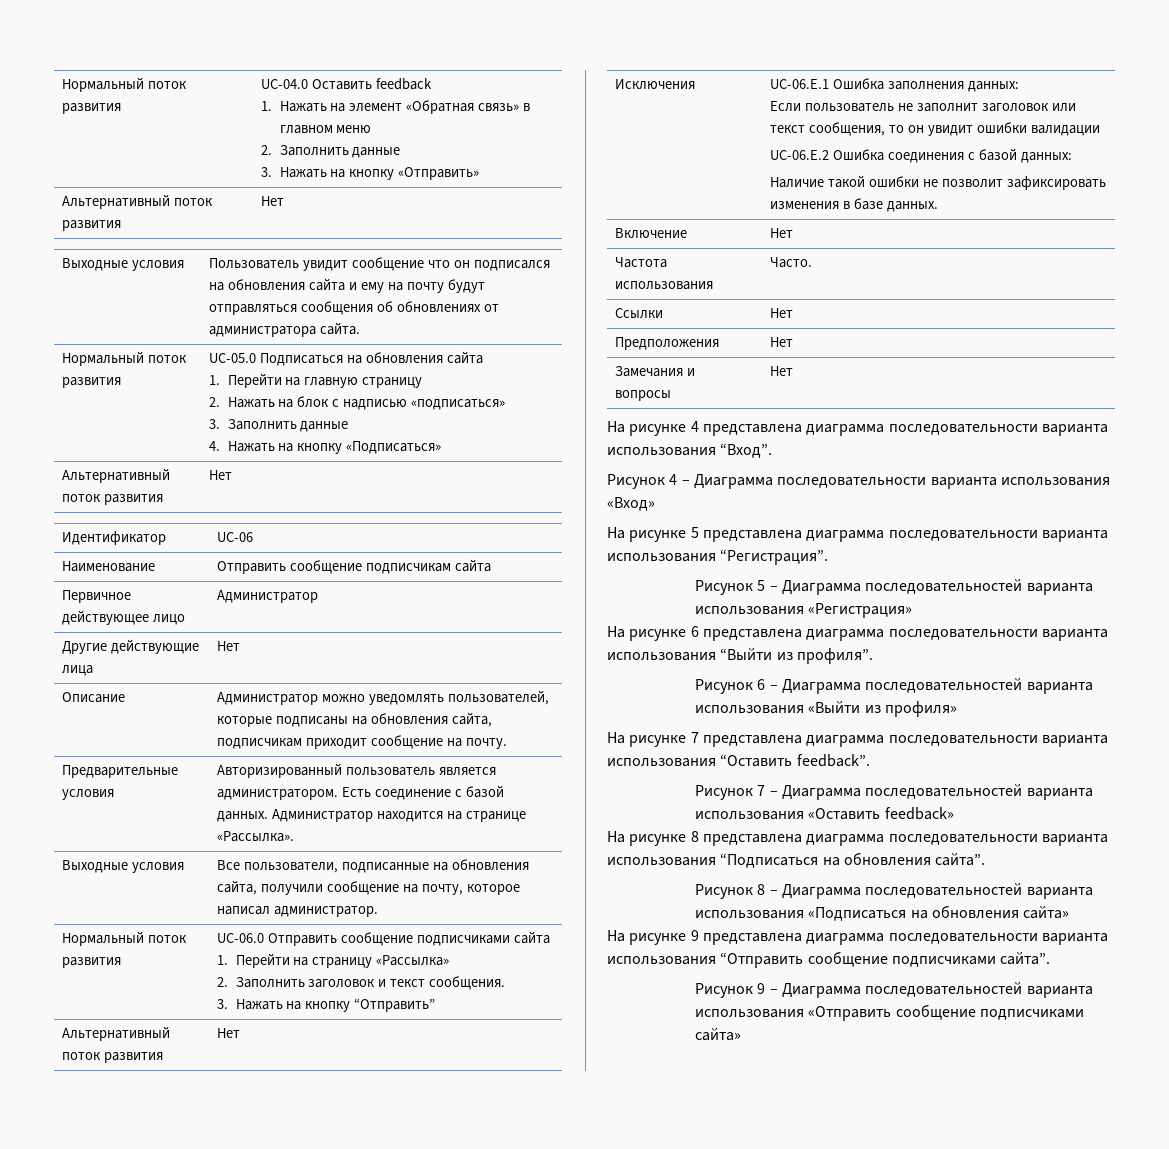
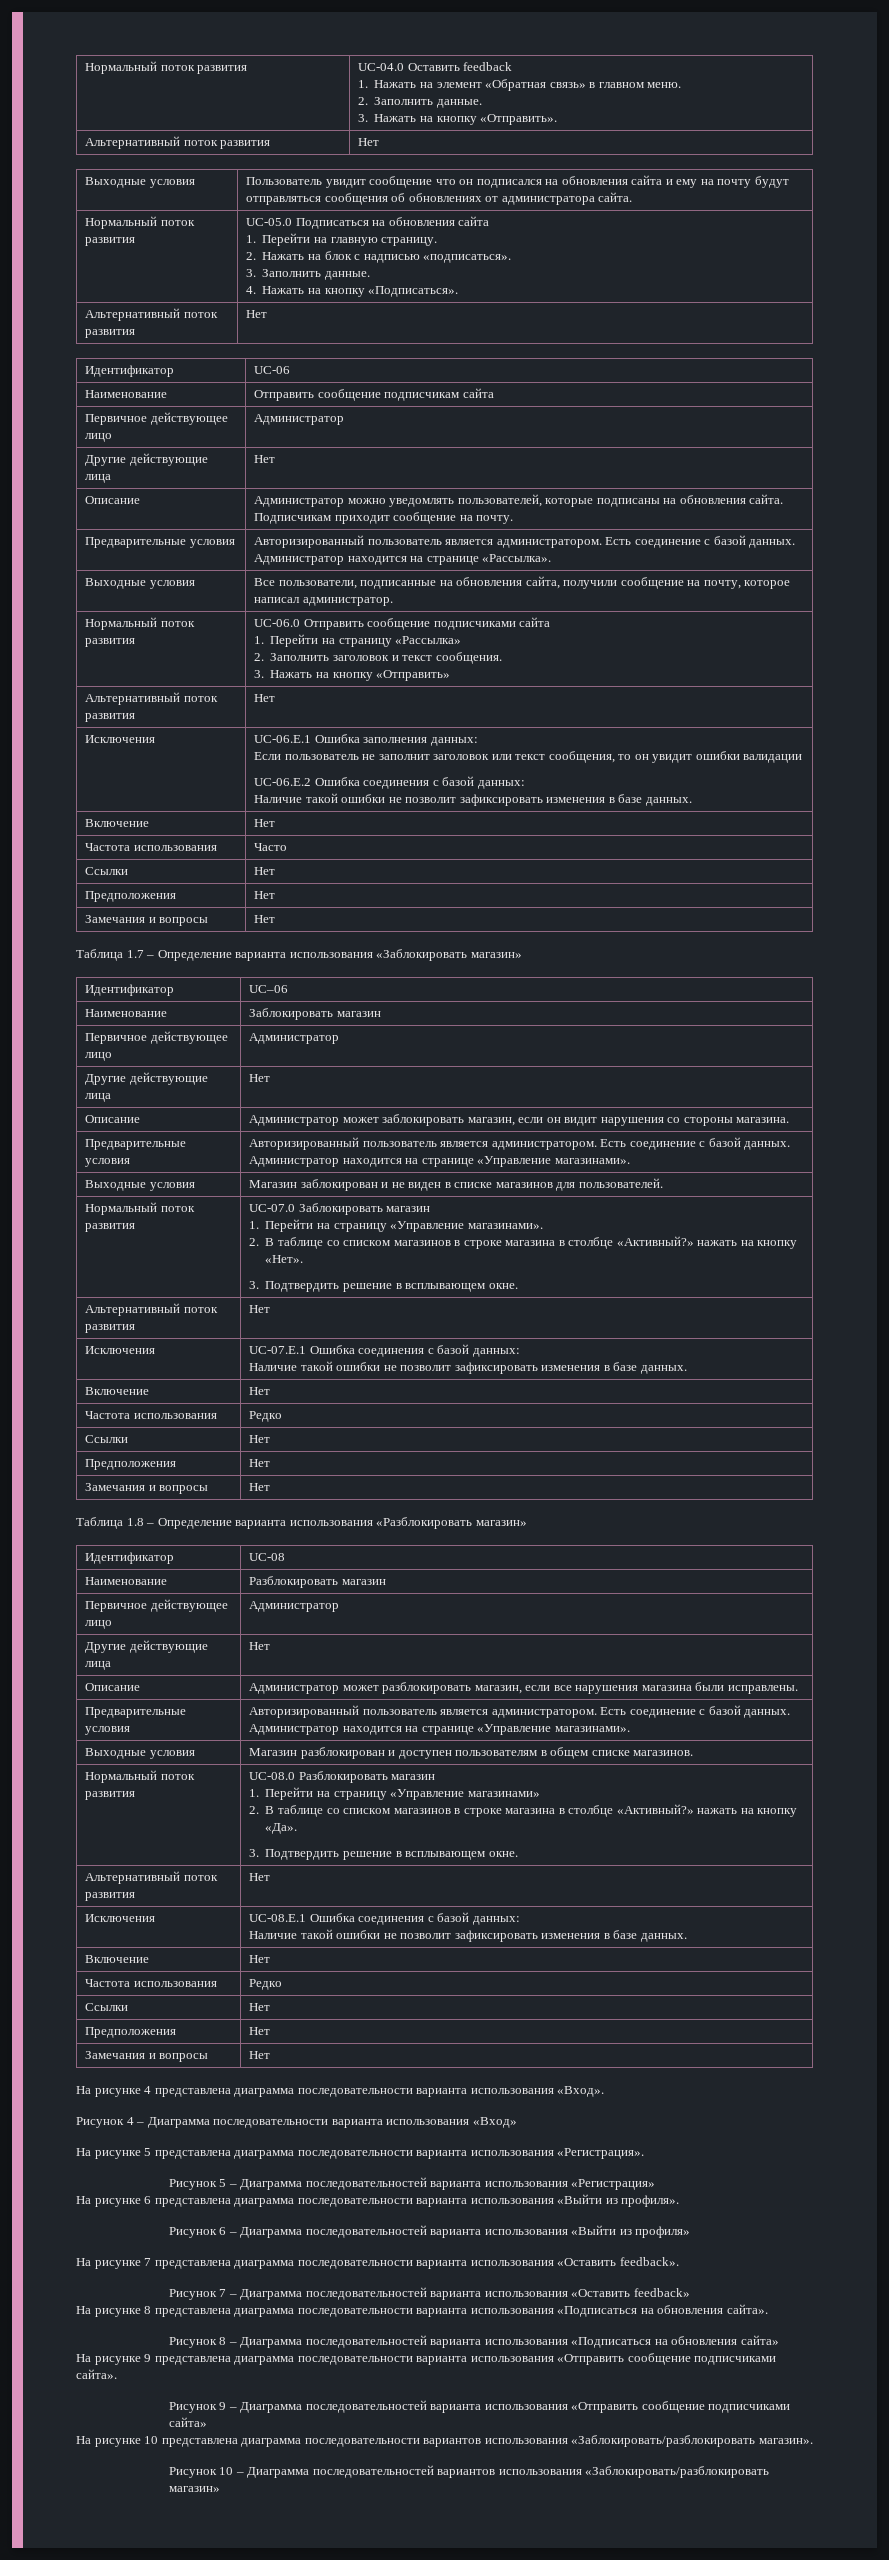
[336,125,372,134] [261,145,401,158] [261,167,480,180] меню // 2. Заполнить данные // 3. Нажать на кнопку «Отправить» -> [647,82,682,88] [357,97,483,108] [357,114,558,125] меню. // 2. Заполнить данные. // 3. Нажать на кнопку «Отправить».
[362,377,423,388] страницу -> [381,237,438,246] страницу.
[411,399,506,410] «подписаться» -> [423,254,512,263] «подписаться».
[300,421,349,432] данные -> [325,271,371,280] данные.
[346,441,442,454] «Подписаться» -> [368,286,459,297] «Подписаться».
[451,712,492,727] [217,738,303,749] сайта, подписчикам -> [749,494,784,504] [253,513,331,524] сайта. Подписчикам
[354,998,436,1012] “Отправить” -> [376,670,451,681] «Отправить»
[770,257,813,268] Часто. -> [253,843,287,851] [84,867,128,875] [253,867,275,875] [84,891,176,902] [253,891,275,899] [84,915,209,926] [253,915,275,923] [76,949,522,961] [84,984,174,996] [248,985,288,993] [84,1009,167,1017] [248,1008,381,1020] [84,1031,228,1044] [84,1052,112,1061] [248,1033,339,1044] [84,1072,208,1085] [84,1093,111,1102] [248,1074,270,1082] [84,1115,140,1123] [248,1114,790,1126] [84,1139,186,1150] [84,1158,130,1167] [248,1137,791,1150] [248,1156,630,1167] [84,1180,195,1191] [248,1178,663,1191] [84,1202,195,1215] [84,1223,135,1232] [248,1203,431,1215] [248,1219,543,1232] [248,1236,798,1249] [265,1255,304,1263] [248,1281,518,1292] [84,1303,218,1316] [84,1324,135,1333] [248,1305,270,1313] [84,1346,155,1354] [248,1344,520,1357] [248,1361,687,1374] [84,1387,149,1395] [248,1387,270,1395] [84,1411,217,1419] [248,1411,282,1422] [84,1435,128,1443] [248,1435,270,1443] [84,1459,176,1470] [248,1459,270,1467] [84,1483,209,1494] [248,1483,270,1491] [76,1517,527,1529] [84,1552,174,1564] [248,1553,285,1561] [84,1577,167,1585] [248,1576,386,1588] [84,1599,228,1612] [84,1620,112,1629] [248,1601,339,1612] [84,1640,208,1653] [84,1661,111,1670] [248,1642,270,1650] [84,1683,140,1691] [248,1682,798,1694] [84,1707,186,1718] [84,1726,130,1735] [248,1705,791,1718] [248,1724,630,1735] [84,1748,195,1759] [248,1747,694,1759] [84,1770,195,1783] [84,1791,135,1800] [248,1771,436,1783] [248,1787,540,1800] [248,1804,798,1817] [265,1823,298,1834] [248,1849,518,1860] [84,1871,218,1884] [84,1892,135,1901] [248,1873,270,1881] [84,1914,155,1922] [248,1912,520,1925] [248,1929,687,1942] [84,1955,149,1963] [248,1955,270,1963] [84,1979,217,1987] [248,1979,282,1990] Часто // Ссылки | Нет // Предположения | Нет // Замечания и вопросы | Нет // Таблица 1.7 – Определение варианта использования «Заблокировать магазин» // Идентификатор | UC–06 // Наименование | Заблокировать магазин // Первичное действующее лицо | Администратор // Другие действующие лица | Нет // Описание | Администратор может заблокировать магазин, если он видит нарушения со стороны магазина. // Предварительные условия | Авторизированный пользователь является администратором. Есть соединение с базой данных. Администратор находится на странице «Управление магазинами». // Выходные условия | Магазин заблокирован и не виден в списке магазинов для пользователей. // Нормальный поток развития | UC-07.0 Заблокировать магазин // 1. Перейти на страницу «Управление магазинами». // 2. В таблице со списком магазинов в строке магазина в столбце «Активный?» нажать на кнопку «Нет». // 3. Подтвердить решение в всплывающем окне. // Альтернативный поток развития | Нет // Исключения | UC-07.Е.1 Ошибка соединения с базой данных: // Наличие такой ошибки не позволит зафиксировать изменения в базе данных. // Включение | Нет // Частота использования | Редко // Ссылки | Нет // Предположения | Нет // Замечания и вопросы | Нет // Таблица 1.8 – Определение варианта использования «Разблокировать магазин» // Идентификатор | UC-08 // Наименование | Разблокировать магазин // Первичное действующее лицо | Администратор // Другие действующие лица | Нет // Описание | Администратор может разблокировать магазин, если все нарушения магазина были исправлены. // Предварительные условия | Авторизированный пользователь является администратором. Есть соединение с базой данных. Администратор находится на странице «Управление магазинами». // Выходные условия | Магазин разблокирован и доступен пользователям в общем списке магазинов. // Нормальный поток развития | UC-08.0 Разблокировать магазин // 1. Перейти на страницу «Управление магазинами» // 2. В таблице со списком магазинов в строке магазина в столбце «Активный?» нажать на кнопку «Да». // 3. Подтвердить решение в всплывающем окне. // Альтернативный поток развития | Нет // Исключения | UC-08.Е.1 Ошибка соединения с базой данных: // Наличие такой ошибки не позволит зафиксировать изменения в базе данных. // Включение | Нет // Частота использования | Редко
[720,443,773,458] “Вход”. -> [557,2086,605,2097] «Вход».
[720,549,829,565] “Регистрация”. -> [557,2148,645,2159] «Регистрация».
[720,648,873,664] “Выйти из профиля”. -> [557,2194,680,2207] «Выйти из профиля».
[720,754,870,767] “Оставить feedback”. -> [557,2257,679,2266] «Оставить feedback».
[720,852,986,868] “Подписаться на обновления сайта”. -> [557,2304,768,2317] «Подписаться на обновления сайта».
[720,951,1051,968] “Отправить сообщение подписчиками сайта”. -> [557,2353,777,2365] [76,2369,117,2379] «Отправить сообщение подписчиками сайта».
(742, 1034) none -> [76,2435,813,2447] [168,2465,770,2478] [168,2486,220,2492] // На рисунке 10 представлена диаграмма последовательности вариантов использования «Заблокировать/разблокировать магазин». // Рисунок 10 – Диаграмма последовательностей вариантов использования «Заблокировать/разблокировать магазин»

